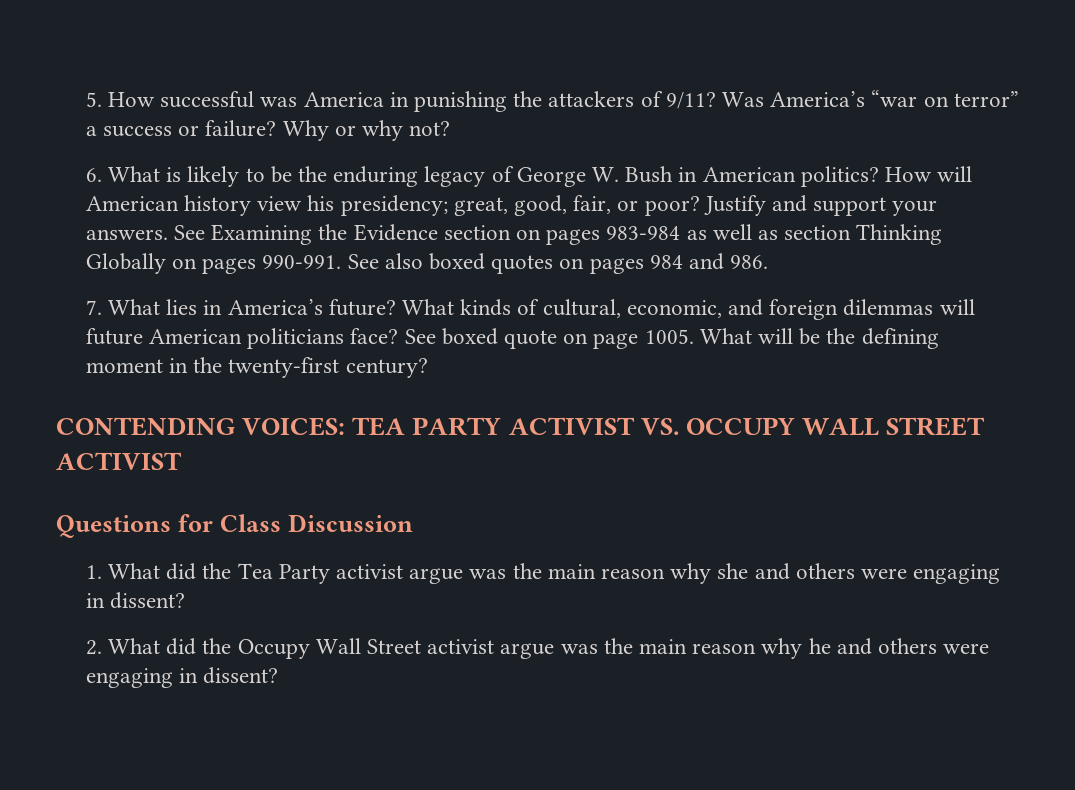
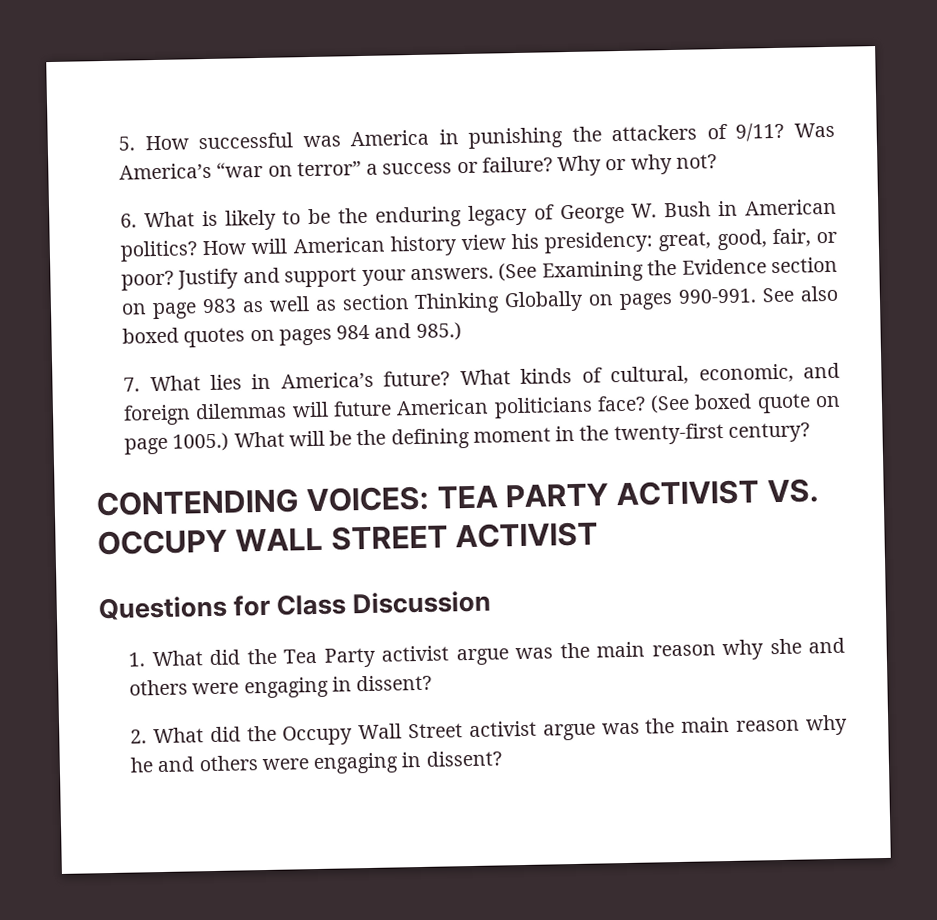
[340,195,448,216] presidency; -> [544,231,654,254] presidency:
[173,225,205,240] See -> [498,262,538,282] (See
[546,226,681,245] pages 983-984 -> [151,298,237,320] page 983
[730,255,769,269] 986. -> [415,322,462,342] 985.)
[404,329,436,344] See -> [650,394,691,414] (See
[644,329,694,344] 1005. -> [172,432,230,452] 1005.)

